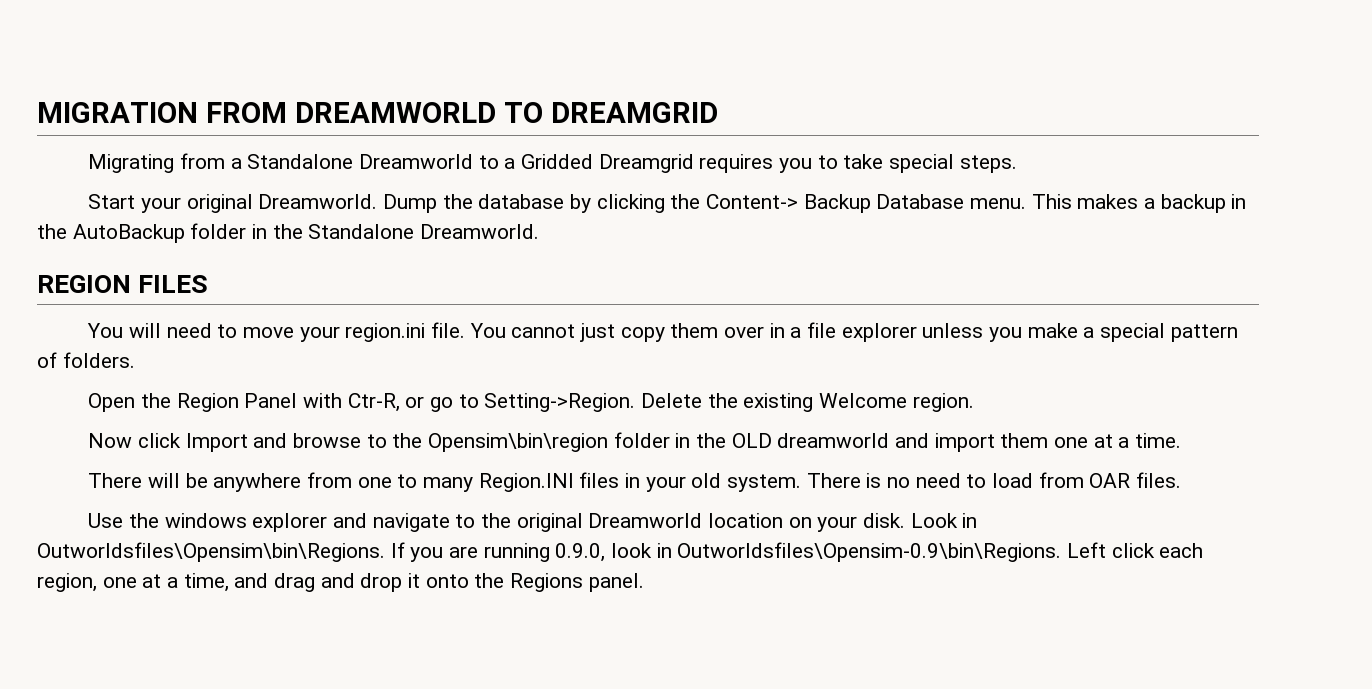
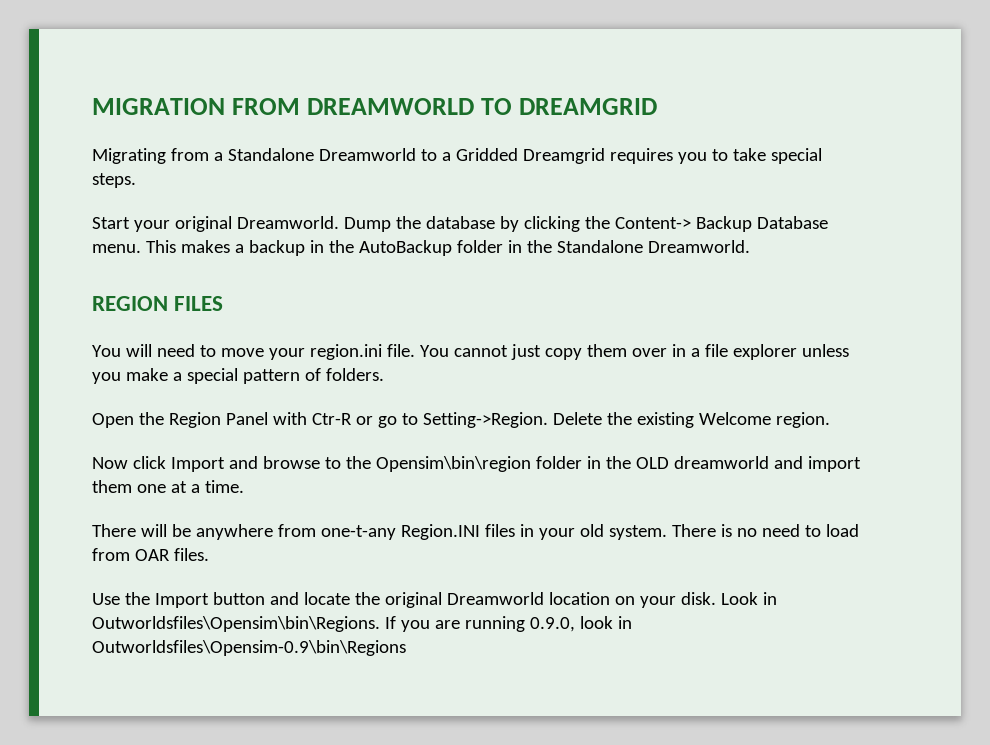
[347,393,400,412] Ctr-R, -> [311,413,352,425] Ctr-R
[357,474,474,492] one to many -> [320,525,396,540] one-t-any
[164,513,476,532] windows explorer and navigate to -> [154,592,350,608] Import button and locate
[677,542,1204,562] [37,573,644,592] Outworldsfiles\Opensim-0.9\bin\Regions. Left click each region, one at a time, and drag and drop it onto the Regions panel. -> [92,640,406,656] Outworldsfiles\Opensim-0.9\bin\Regions

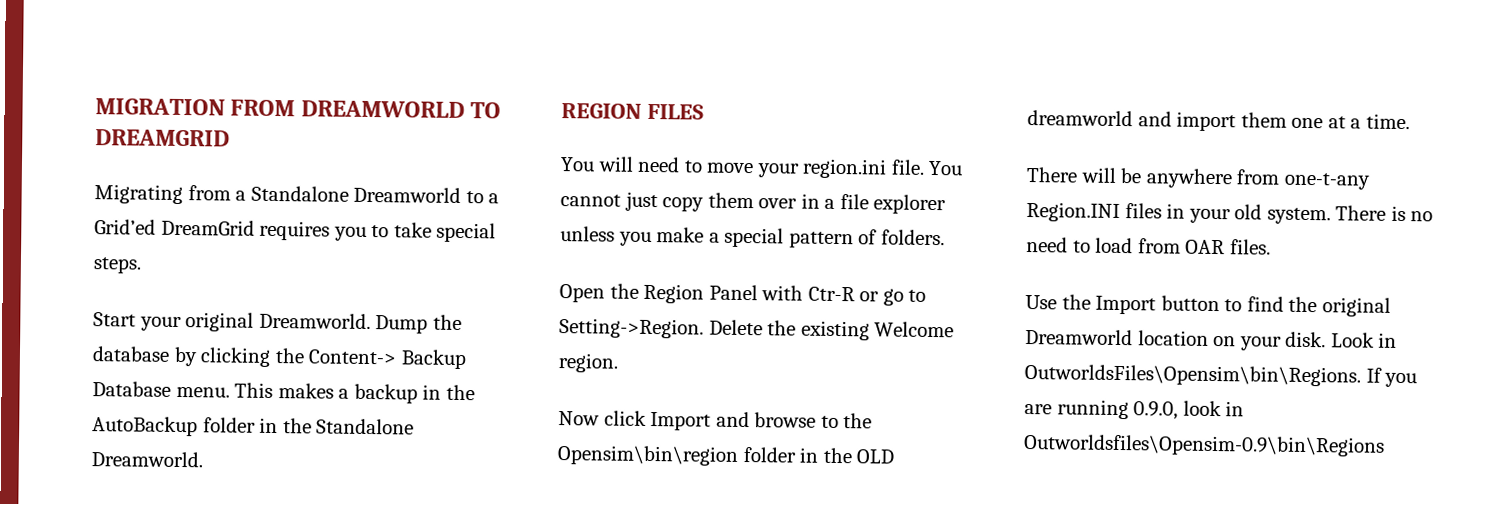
[455,148,605,164] Gridded Dreamgrid -> [94,219,255,236] Grid’ed DreamGrid
[269,592,350,605] and locate -> [1224,296,1284,312] to find
[92,616,380,632] Outworldsfiles\Opensim\bin\Regions. -> [1024,363,1361,387] OutworldsFiles\Opensim\bin\Regions.

